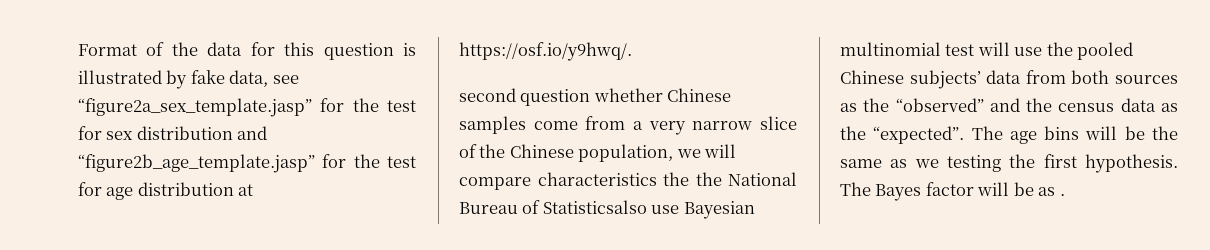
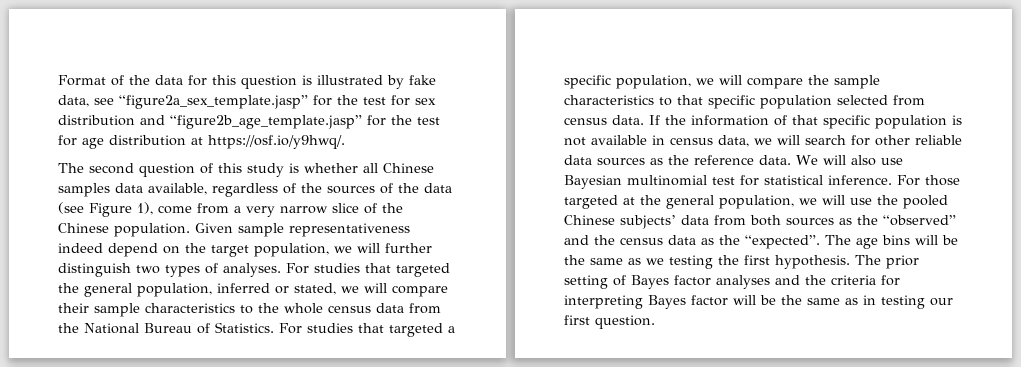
(632, 51) none -> [58,163,84,173] The
[593,88,732,102] [459,116,526,134] whether Chinese samples -> [200,163,434,177] [58,183,452,197] [58,202,153,217] of this study is whether all Chinese samples data available, regardless of the sources of the data (see Figure 1),
[578,144,737,162] [459,172,797,190] [459,200,755,219] [840,42,975,56] population, we will compare characteristics the the National Bureau of Statisticsalso use Bayesian multinomial test -> [114,223,410,237] [58,243,432,257] [58,263,450,277] [58,283,448,297] [58,303,441,317] [58,322,455,337] [564,75,880,89] [564,95,925,109] [564,115,962,129] [564,135,962,147] [564,155,903,166] [564,175,960,189] [564,195,817,209] population. Given sample representativeness indeed depend on the target population, we will further distinguish two types of analyses. For studies that targeted the general population, inferred or stated, we will compare their sample characteristics to the whole census data from the National Bureau of Statistics. For studies that targeted a specific population, we will compare the sample characteristics to that specific population selected from census data. If the information of that specific population is not available in census data, we will search for other reliable data sources as the reference data. We will also use Bayesian multinomial test for statistical inference. For those targeted at the general population, we
[875,182,1065,201] Bayes factor will be as . -> [886,255,919,269] [564,275,900,289] [564,295,953,309] [564,315,655,329] prior setting of Bayes factor analyses and the criteria for interpreting Bayes factor will be the same as in testing our first question.

